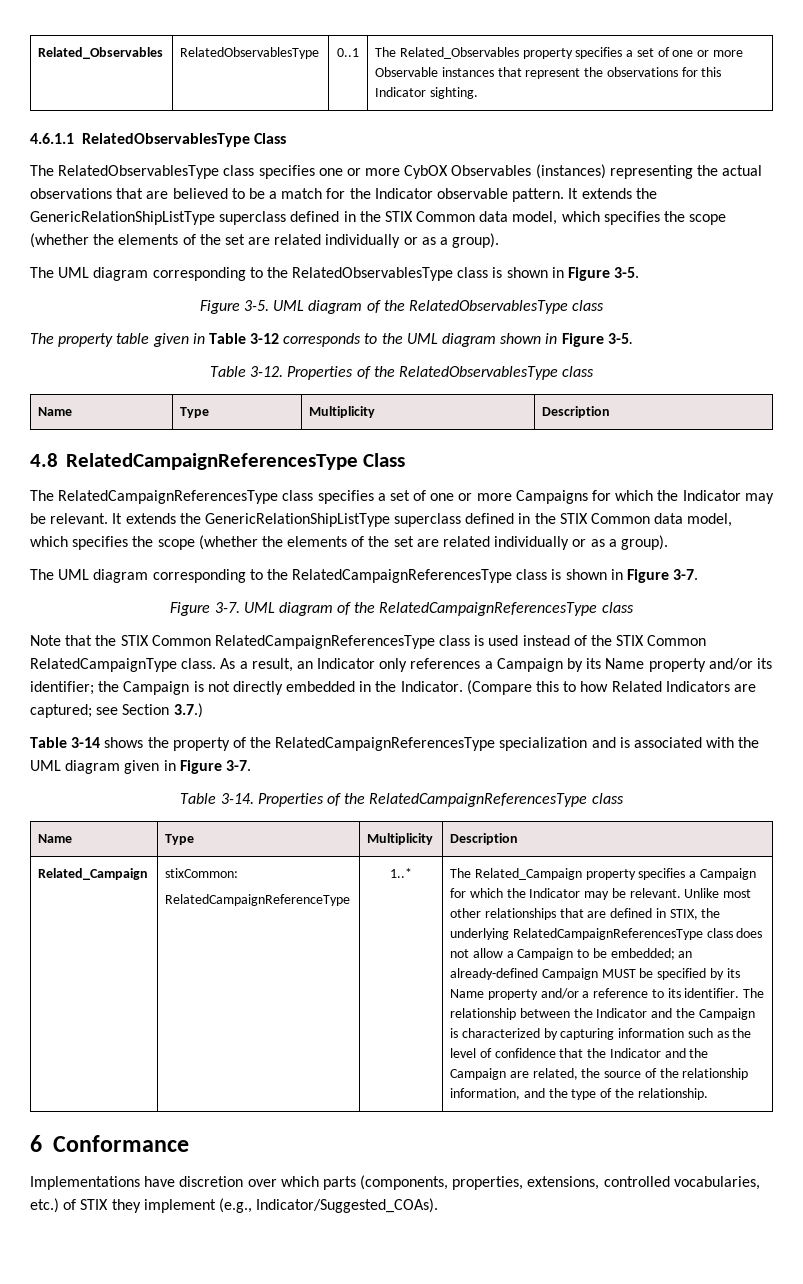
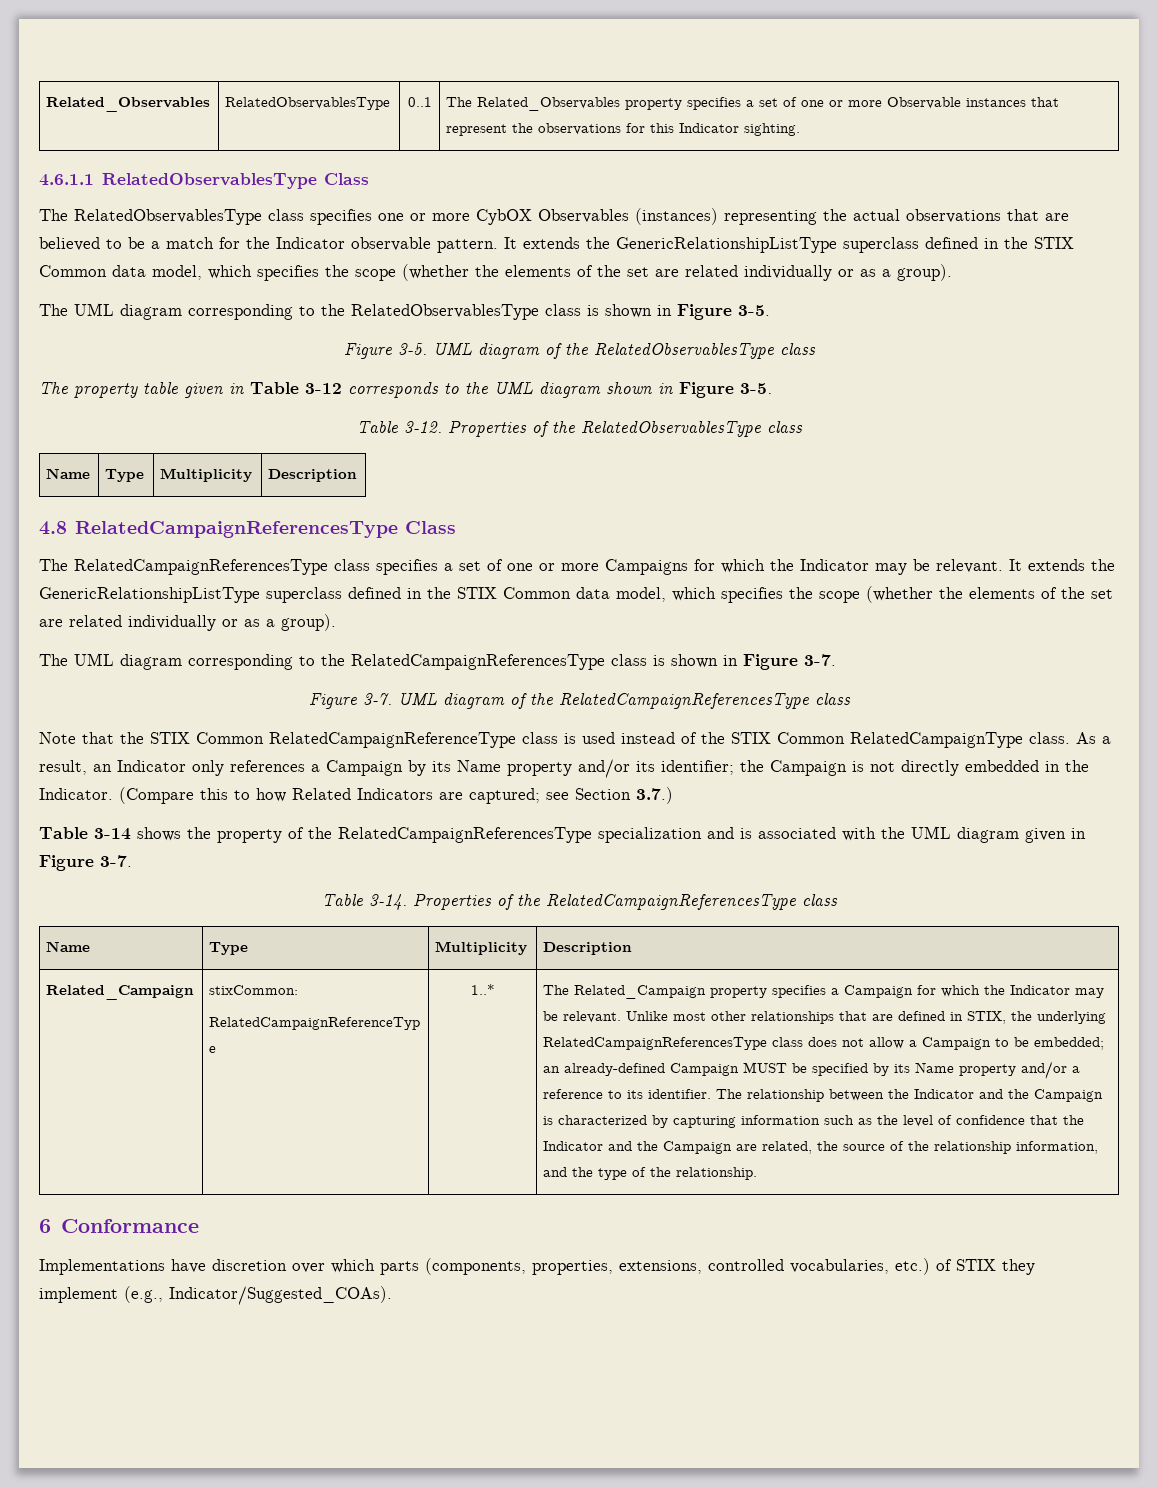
[30,211,215,225] GenericRelationShipListType -> [616,237,837,253] GenericRelationshipListType
[204,513,390,527] GenericRelationShipListType -> [39,587,260,603] GenericRelationshipListType
[214,635,435,649] RelatedCampaignReferencesType -> [269,732,516,748] RelatedCampaignReferenceType

